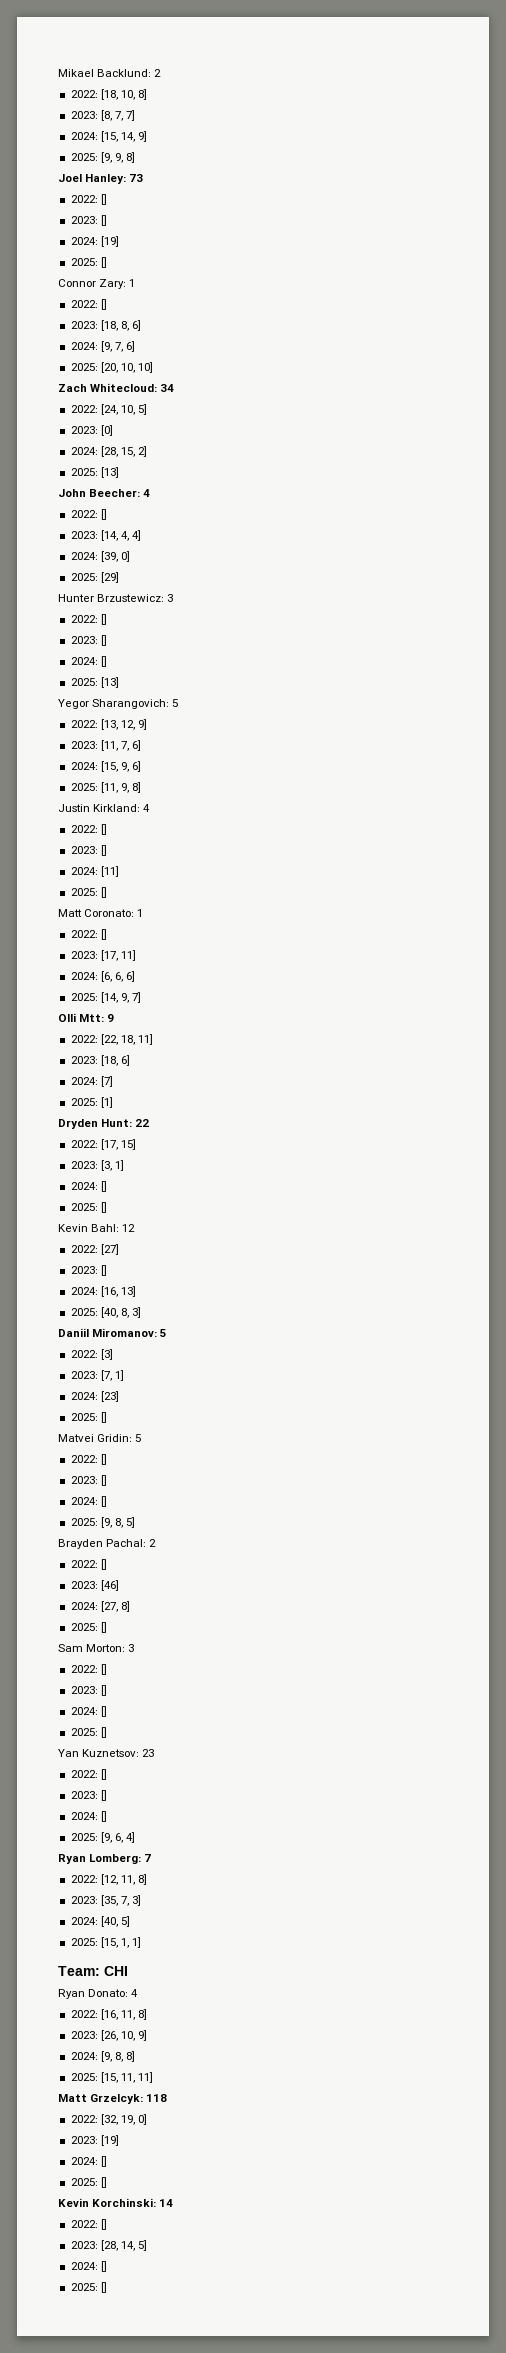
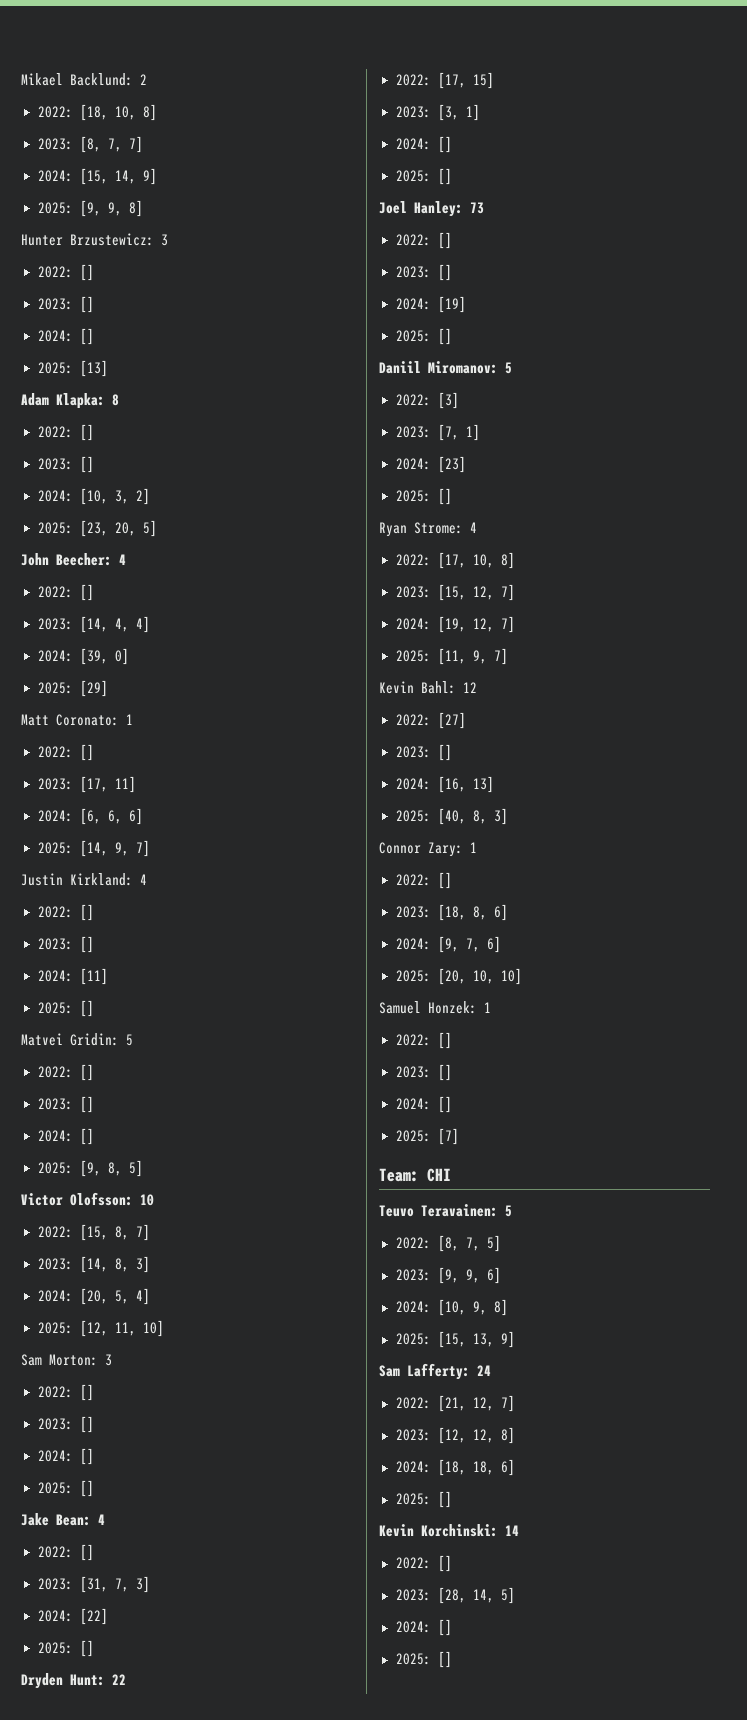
(135, 157) none -> [21,233,168,246] [37,264,94,281] [37,296,94,313] [37,328,94,345] [37,360,108,377] [21,393,119,409] [37,424,94,441] [37,456,94,473] [37,488,150,505] [37,520,157,537] [21,553,126,566] [37,584,94,601] [37,616,150,633] [37,648,129,665] [37,680,108,697] [21,714,133,726] [37,744,94,761] [37,776,136,793] [37,808,143,825] [37,840,150,857] [21,873,147,886] [37,904,94,921] [37,936,94,953] [37,968,108,985] [37,1000,94,1017] [21,1033,133,1046] [37,1064,94,1081] [37,1096,94,1113] [37,1128,94,1145] [37,1160,143,1177] [21,1192,154,1206] [37,1224,150,1241] [37,1256,150,1273] [37,1288,150,1305] [37,1320,164,1337] [21,1354,112,1366] [37,1384,94,1401] [37,1416,94,1433] [37,1448,94,1465] [37,1480,94,1497] [21,1513,105,1526] [37,1544,94,1561] [37,1576,150,1593] [37,1608,108,1625] [37,1640,94,1657] [21,1673,126,1689] [395,72,494,89] [395,104,480,121] [395,136,452,153] [395,168,452,185] // Hunter Brzustewicz: 3 // 2022: [] // 2023: [] // 2024: [] // 2025: [13] // Adam Klapka: 8 // 2022: [] // 2023: [] // 2024: [10, 3, 2] // 2025: [23, 20, 5] // John Beecher: 4 // 2022: [] // 2023: [14, 4, 4] // 2024: [39, 0] // 2025: [29] // Matt Coronato: 1 // 2022: [] // 2023: [17, 11] // 2024: [6, 6, 6] // 2025: [14, 9, 7] // Justin Kirkland: 4 // 2022: [] // 2023: [] // 2024: [11] // 2025: [] // Matvei Gridin: 5 // 2022: [] // 2023: [] // 2024: [] // 2025: [9, 8, 5] // Victor Olofsson: 10 // 2022: [15, 8, 7] // 2023: [14, 8, 3] // 2024: [20, 5, 4] // 2025: [12, 11, 10] // Sam Morton: 3 // 2022: [] // 2023: [] // 2024: [] // 2025: [] // Jake Bean: 4 // 2022: [] // 2023: [31, 7, 3] // 2024: [22] // 2025: [] // Dryden Hunt: 22 // 2022: [17, 15] // 2023: [3, 1] // 2024: [] // 2025: []
(107, 262) none -> [379,361,512,374] [395,392,459,409] [395,424,480,441] [395,456,466,473] [395,488,452,505] [379,522,477,537] [395,552,515,569] [395,584,515,601] [395,616,515,633] [395,648,508,665] [379,681,477,694] [395,712,466,729] [395,744,452,761] [395,776,494,793] [395,808,508,825] // Daniil Miromanov: 5 // 2022: [3] // 2023: [7, 1] // 2024: [23] // 2025: [] // Ryan Strome: 4 // 2022: [17, 10, 8] // 2023: [15, 12, 7] // 2024: [19, 12, 7] // 2025: [11, 9, 7] // Kevin Bahl: 12 // 2022: [27] // 2023: [] // 2024: [16, 13] // 2025: [40, 8, 3]
[58,383,175,392] [70,404,147,415] [70,425,113,436] [70,446,147,457] [70,467,119,478] [58,489,151,497] [70,509,107,520] [70,530,141,541] [70,551,130,562] [70,572,119,583] [58,594,174,602] [70,614,107,625] [70,635,107,646] [70,656,107,667] [70,677,119,688] [58,699,179,709] [70,719,147,730] [70,740,141,751] [70,761,141,772] [70,782,141,793] [58,804,151,812] [70,824,107,835] [70,845,107,856] [70,866,119,877] [70,887,107,898] [58,909,144,917] [70,929,107,940] [70,950,136,961] [70,971,135,982] [70,992,141,1003] [58,1013,115,1022] [70,1034,153,1045] [70,1055,130,1066] [70,1076,113,1087] [70,1097,113,1108] [58,1119,150,1129] [70,1139,136,1150] [70,1160,124,1171] [70,1181,107,1192] [70,1202,107,1213] [58,1224,136,1232] [70,1244,119,1255] [70,1265,107,1276] [70,1286,136,1297] [70,1307,141,1318] [58,1328,168,1337] [70,1349,113,1360] [70,1370,124,1381] [70,1391,119,1402] [70,1412,107,1423] [58,1434,142,1442] [70,1454,107,1465] [70,1475,107,1486] [70,1496,107,1507] [70,1517,135,1528] [58,1539,157,1549] [70,1559,107,1570] [70,1580,119,1591] [70,1601,130,1612] [70,1622,107,1633] [58,1644,135,1652] [70,1664,107,1675] [70,1685,107,1696] [70,1706,107,1717] [70,1727,107,1738] [58,1749,155,1757] [70,1769,107,1780] [70,1790,107,1801] [70,1811,107,1822] [70,1832,135,1843] [58,1854,152,1864] [70,1874,147,1885] [70,1895,141,1906] [70,1916,130,1927] [70,1937,141,1948] [58,1966,128,1976] [58,1989,139,1999] [70,2009,147,2020] [70,2030,147,2041] [70,2051,123,2062] Zach Whitecloud: 34 // 2022: [24, 10, 5] // 2023: [0] // 2024: [28, 15, 2] // 2025: [13] // John Beecher: 4 // 2022: [] // 2023: [14, 4, 4] // 2024: [39, 0] // 2025: [29] // Hunter Brzustewicz: 3 // 2022: [] // 2023: [] // 2024: [] // 2025: [13] // Yegor Sharangovich: 5 // 2022: [13, 12, 9] // 2023: [11, 7, 6] // 2024: [15, 9, 6] // 2025: [11, 9, 8] // Justin Kirkland: 4 // 2022: [] // 2023: [] // 2024: [11] // 2025: [] // Matt Coronato: 1 // 2022: [] // 2023: [17, 11] // 2024: [6, 6, 6] // 2025: [14, 9, 7] // Olli Mtt: 9 // 2022: [22, 18, 11] // 2023: [18, 6] // 2024: [7] // 2025: [1] // Dryden Hunt: 22 // 2022: [17, 15] // 2023: [3, 1] // 2024: [] // 2025: [] // Kevin Bahl: 12 // 2022: [27] // 2023: [] // 2024: [16, 13] // 2025: [40, 8, 3] // Daniil Miromanov: 5 // 2022: [3] // 2023: [7, 1] // 2024: [23] // 2025: [] // Matvei Gridin: 5 // 2022: [] // 2023: [] // 2024: [] // 2025: [9, 8, 5] // Brayden Pachal: 2 // 2022: [] // 2023: [46] // 2024: [27, 8] // 2025: [] // Sam Morton: 3 // 2022: [] // 2023: [] // 2024: [] // 2025: [] // Yan Kuznetsov: 23 // 2022: [] // 2023: [] // 2024: [] // 2025: [9, 6, 4] // Ryan Lomberg: 7 // 2022: [12, 11, 8] // 2023: [35, 7, 3] // 2024: [40, 5] // 2025: [15, 1, 1] // Team: CHI // Ryan Donato: 4 // 2022: [16, 11, 8] // 2023: [26, 10, 9] // 2024: [9, 8, -> [379,1001,491,1014] [395,1032,452,1049] [395,1064,452,1081] [395,1096,452,1113] [395,1128,459,1145] [379,1168,451,1182] [379,1204,512,1217] [395,1235,501,1252] [395,1267,501,1284] [395,1299,487,1316] Samuel Honzek: 1 // 2022: [] // 2023: [] // 2024: [] // 2025: [7] // Team: CHI // Teuvo Teravainen: 5 // 2022: [8, 7, 5] // 2023: [9, 9, 6] // 2024: [10, 9,
[120,2072,153,2083] [58,2094,168,2104] [70,2114,147,2125] [70,2135,119,2146] [70,2156,107,2167] 11, 11] // Matt Grzelcyk: 118 // 2022: [32, 19, 0] // 2023: [19] // 2024: [] -> [472,1331,515,1348] [379,1363,491,1380] [395,1395,515,1412] [395,1427,515,1444] [395,1459,515,1476] 13, 9] // Sam Lafferty: 24 // 2022: [21, 12, 7] // 2023: [12, 12, 8] // 2024: [18, 18, 6]

